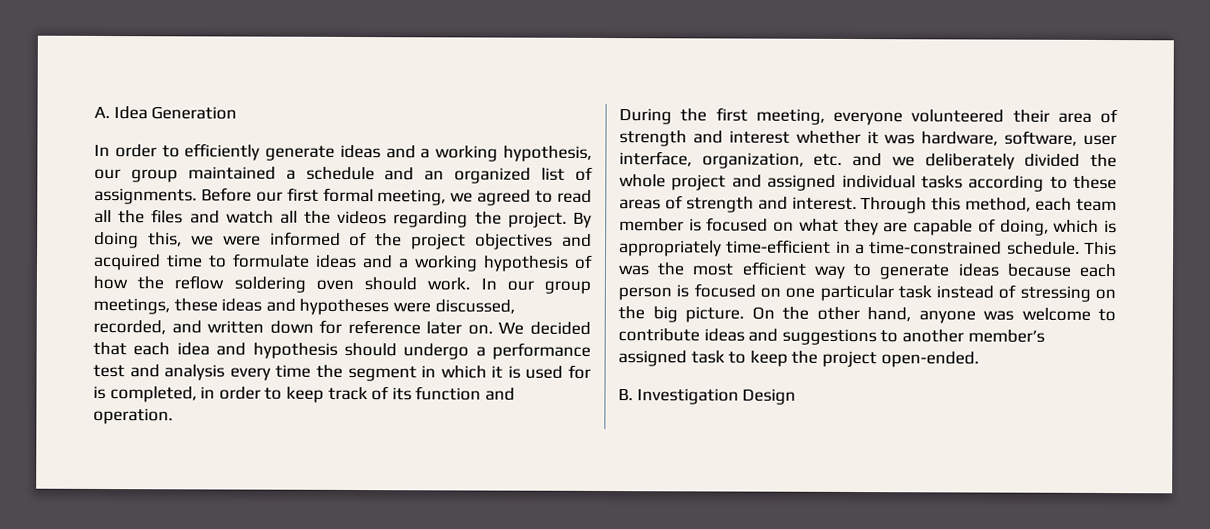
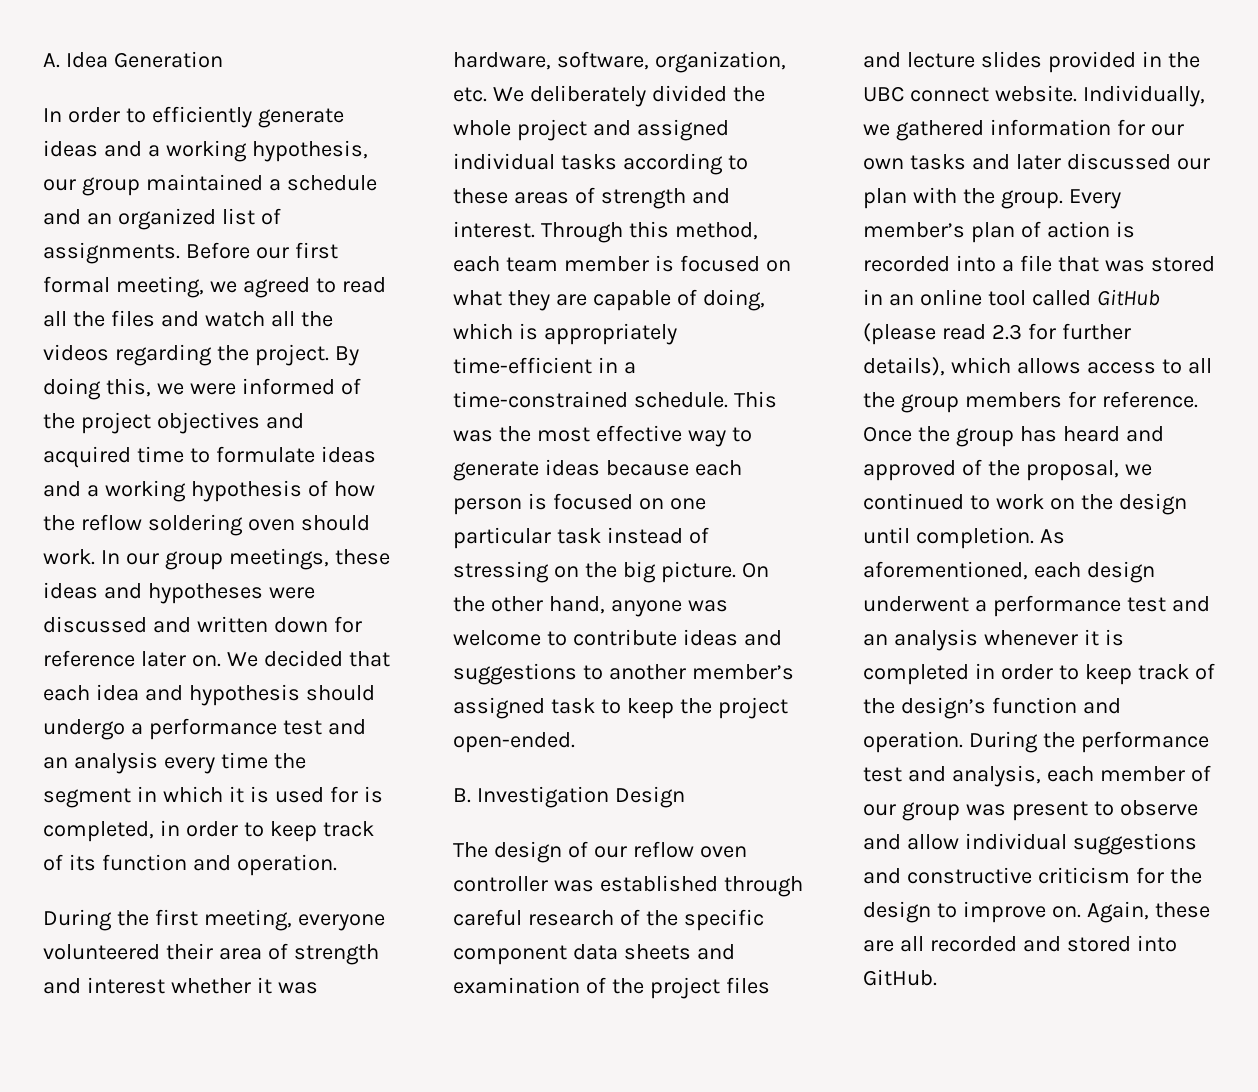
[434,299,515,314] [93,319,166,335] discussed, recorded, -> [43,616,147,633] discussed
(160, 371) none -> [43,757,68,769] an
[1083,134,1117,146] [619,151,915,169] user interface, organization, etc. and we -> [654,51,786,73] [453,87,524,102] organization, etc. We
[741,261,807,276] efficient -> [595,425,682,442] effective
(797, 396) none -> [453,841,747,863] [453,875,803,897] [453,909,764,931] [453,944,735,965] [453,977,770,999] [863,51,1200,73] [863,85,1205,107] [863,119,1184,141] [863,153,1210,170] [863,187,1121,209] [863,221,1135,243] [863,255,1215,272] [863,289,1160,306] [863,323,1131,345] [863,357,1212,376] [863,391,1198,413] [863,426,1164,447] [863,459,1152,481] [863,493,1187,515] [863,527,1065,549] [863,561,1155,583] [863,595,1210,617] [863,629,1124,651] [863,663,1215,685] [863,697,1121,719] [863,731,1209,753] [863,765,1211,787] [863,800,1198,821] [863,833,1197,855] [863,867,1202,884] [863,901,1210,923] [863,935,1177,952] [863,969,937,986] // The design of our reflow oven controller was established through careful research of the specific component data sheets and examination of the project files and lecture slides provided in the UBC connect website. Individually, we gathered information for our own tasks and later discussed our plan with the group. Every member’s plan of action is recorded into a file that was stored in an online tool called GitHub (please read 2.3 for further details), which allows access to all the group members for reference. Once the group has heard and approved of the proposal, we continued to work on the design until completion. As aforementioned, each design underwent a performance test and an analysis whenever it is completed in order to keep track of the design’s function and operation. During the performance test and analysis, each member of our group was present to observe and allow individual suggestions and constructive criticism for the design to improve on. Again, these are all recorded and stored into GitHub.

